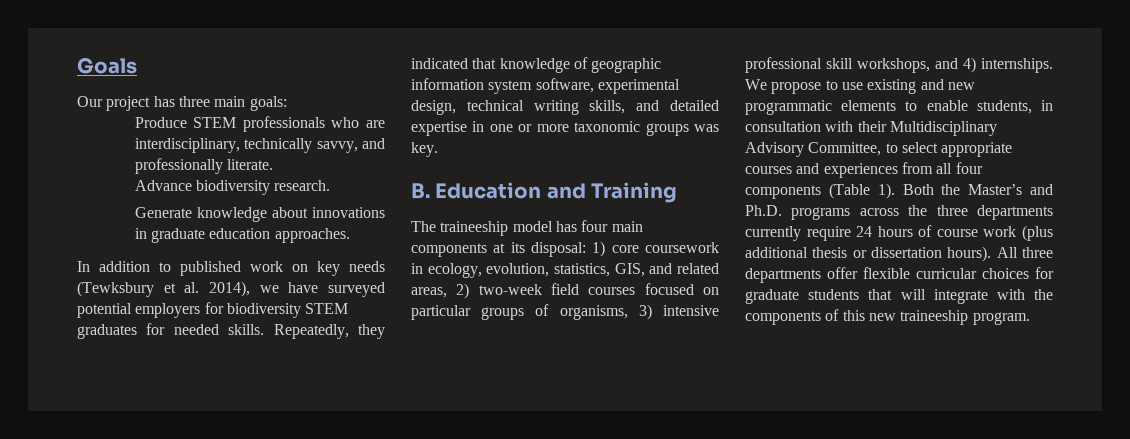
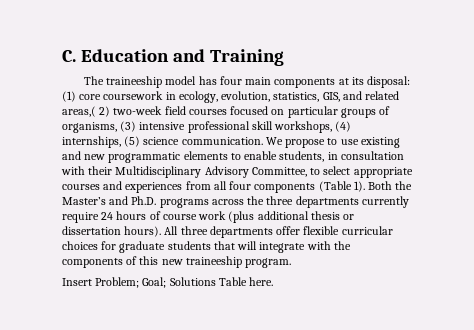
[77,57,137,74] [77,96,287,111] [134,116,385,132] [134,138,385,153] [134,158,273,174] [134,180,331,195] [134,207,386,222] [134,228,350,243] [77,261,385,276] [77,281,385,297] [77,302,349,318] [77,323,385,339] [411,57,662,73] [411,78,680,94] [411,100,719,115] [411,121,719,136] [411,142,438,157] [411,183,430,199] Goals // Our project has three main goals: // Produce STEM professionals who are interdisciplinary, technically savvy, and professionally literate. // Advance biodiversity research. // Generate knowledge about innovations in graduate education approaches. // In addition to published work on key needs (Tewksbury et al. 2014), we have surveyed potential employers for biodiversity STEM graduates for needed skills. Repeatedly, they indicated that knowledge of geographic information system software, experimental design, technical writing skills, and detailed expertise in one or more taxonomic groups was key. // B. -> [62,50,76,62] C.
[592,241,606,257] 1) -> [62,91,76,102] (1)
[411,287,447,298] areas, -> [62,106,96,117] areas,(
[638,304,652,320] 3) -> [120,121,137,132] (3)
[935,57,1053,73] and 4) internships. -> [335,121,352,132] [62,136,263,148] (4) internships, (5) science communication.
(1030, 318) none -> [62,277,274,288] // Insert Problem; Goal; Solutions Table here.

